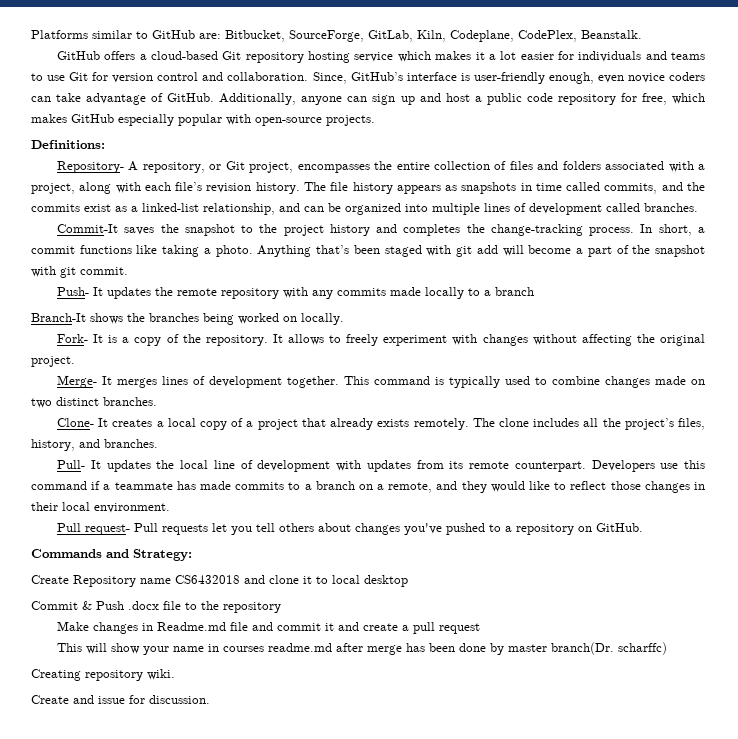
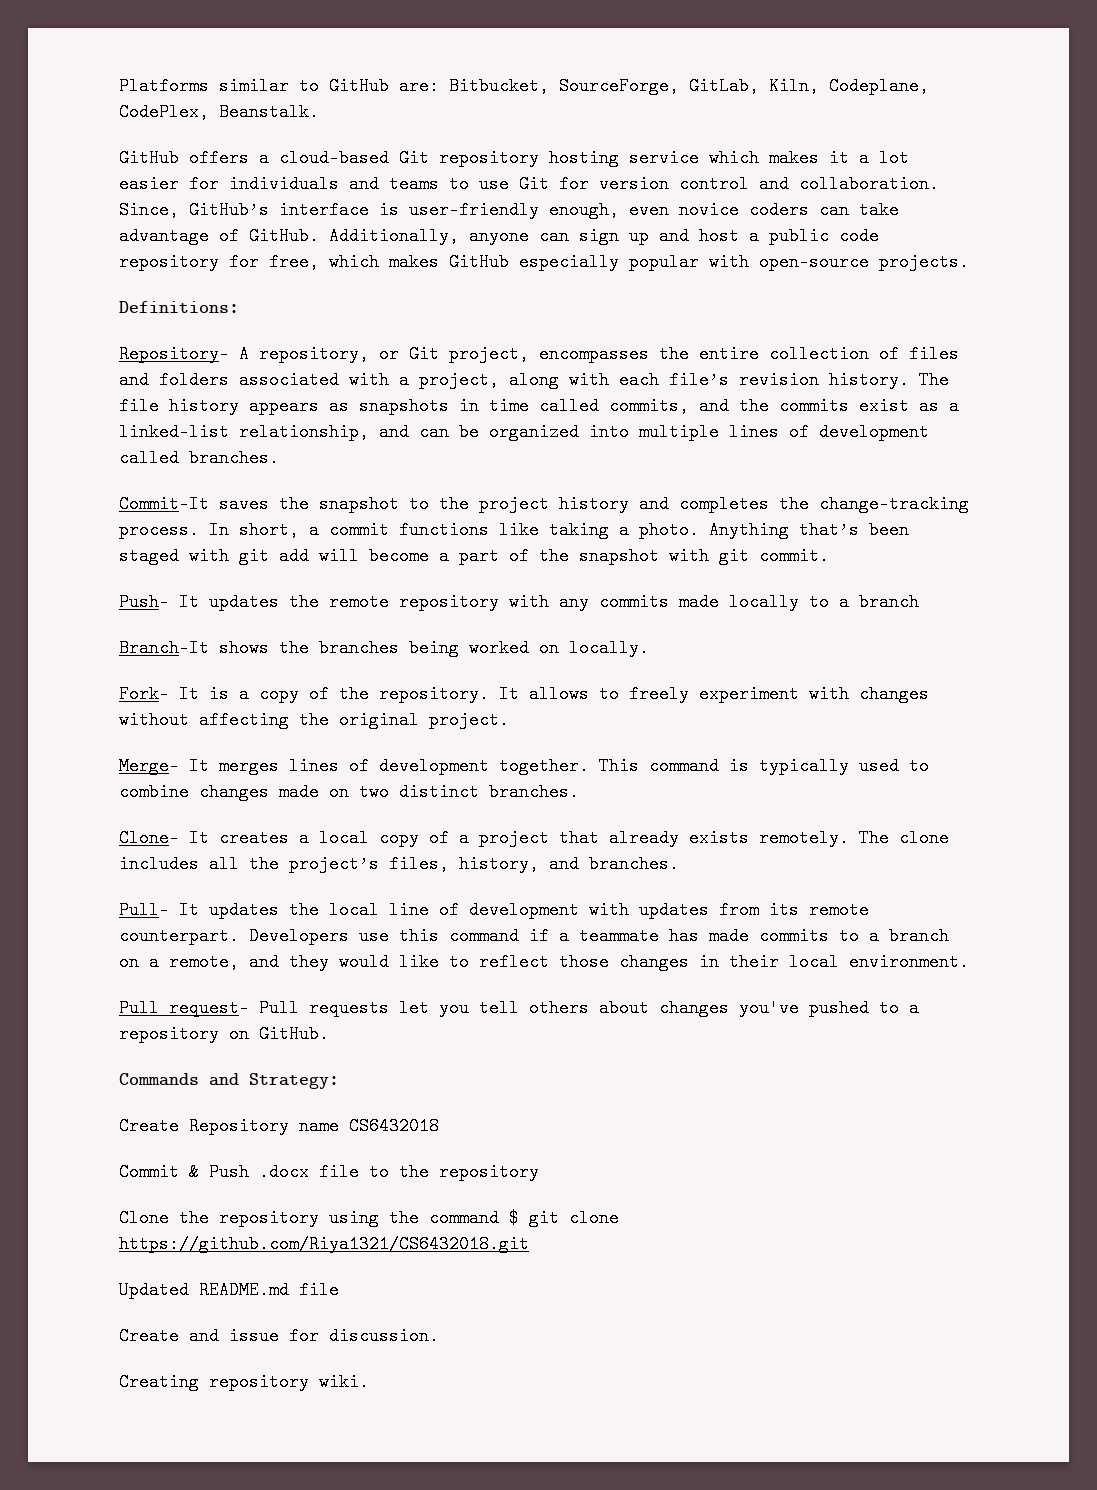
[244,575,408,587] and clone it to local desktop -> (439, 1126) none
[57,621,481,634] [57,642,668,655] [31,669,175,681] Make changes in Readme.md file and commit it and create a pull request // This will show your name in courses readme.md after merge has been done by master branch(Dr. scharffc) // Creating repository wiki. -> [119,1209,619,1227] [119,1235,529,1253] [119,1281,339,1299] Clone the repository using the command $ git clone https://github.com/Riya1321/CS6432018.git // Updated README.md file
(210, 699) none -> [119,1373,369,1391] // Creating repository wiki.

